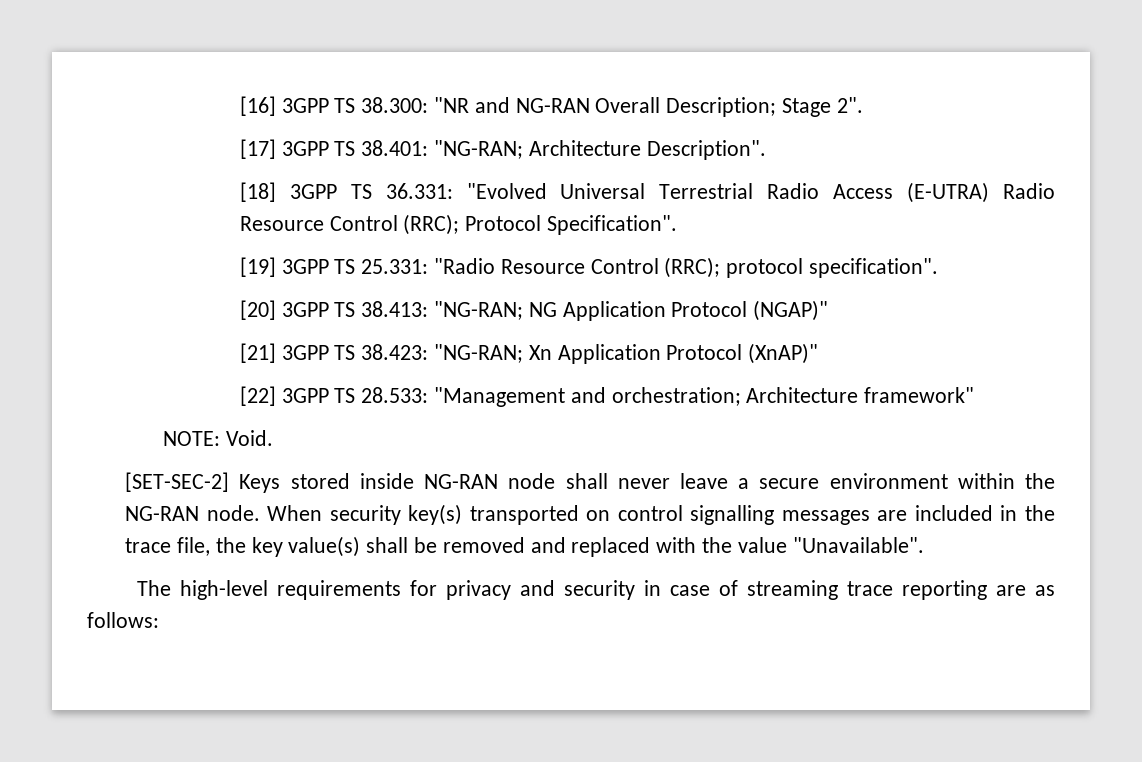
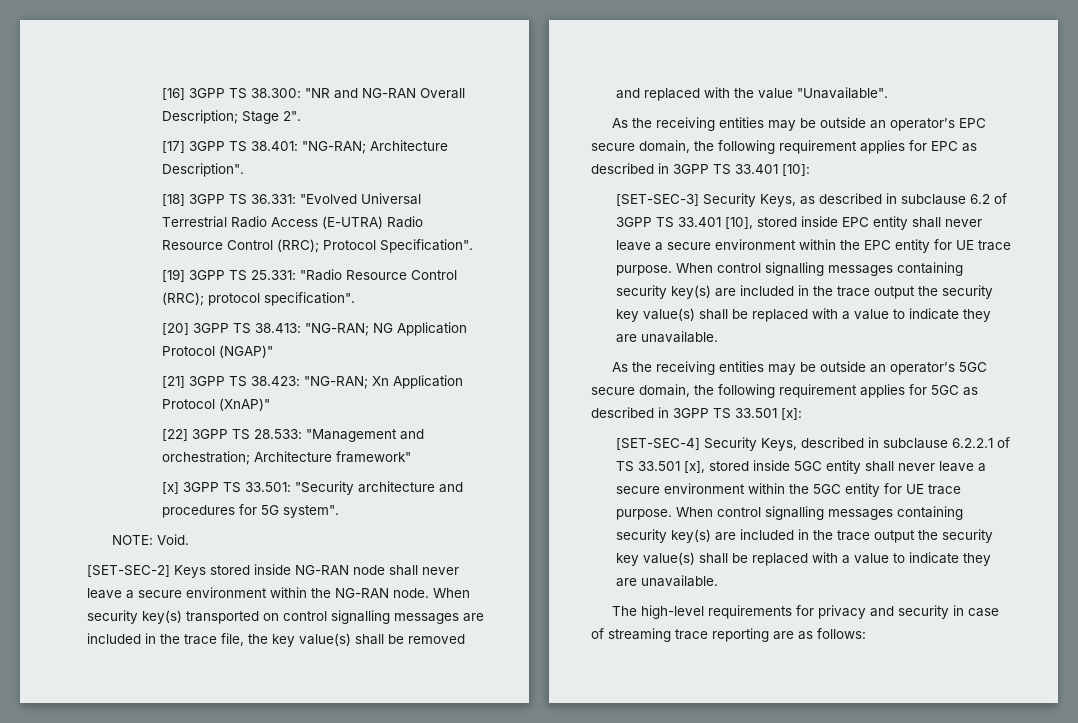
(975, 395) none -> [162,481,464,495] [162,504,340,518] // [x] 3GPP TS 33.501: "Security architecture and procedures for 5G system".
(924, 545) none -> [612,117,987,131] [591,140,977,154] [591,163,810,176] [616,193,1008,207] [616,216,983,230] [616,239,1012,253] [616,262,964,276] [616,285,994,299] [616,308,992,322] [616,331,719,343] [612,361,988,375] [591,384,978,398] [591,407,802,420] [616,437,1011,451] [616,460,987,474] [616,483,962,497] [616,506,964,520] [616,529,994,543] [616,552,992,566] [616,575,719,587] // As the receiving entities may be outside an operator’s EPC secure domain, the following requirement applies for EPC as described in 3GPP TS 33.401 [10]: // [SET-SEC-3] Security Keys, as described in subclause 6.2 of 3GPP TS 33.401 [10], stored inside EPC entity shall never leave a secure environment within the EPC entity for UE trace purpose. When control signalling messages containing security key(s) are included in the trace output the security key value(s) shall be replaced with a value to indicate they are unavailable. // As the receiving entities may be outside an operator’s 5GC secure domain, the following requirement applies for 5GC as described in 3GPP TS 33.501 [x]: // [SET-SEC-4] Security Keys, described in subclause 6.2.2.1 of TS 33.501 [x], stored inside 5GC entity shall never leave a secure environment within the 5GC entity for UE trace purpose. When control signalling messages containing security key(s) are included in the trace output the security key value(s) shall be replaced with a value to indicate they are unavailable.

